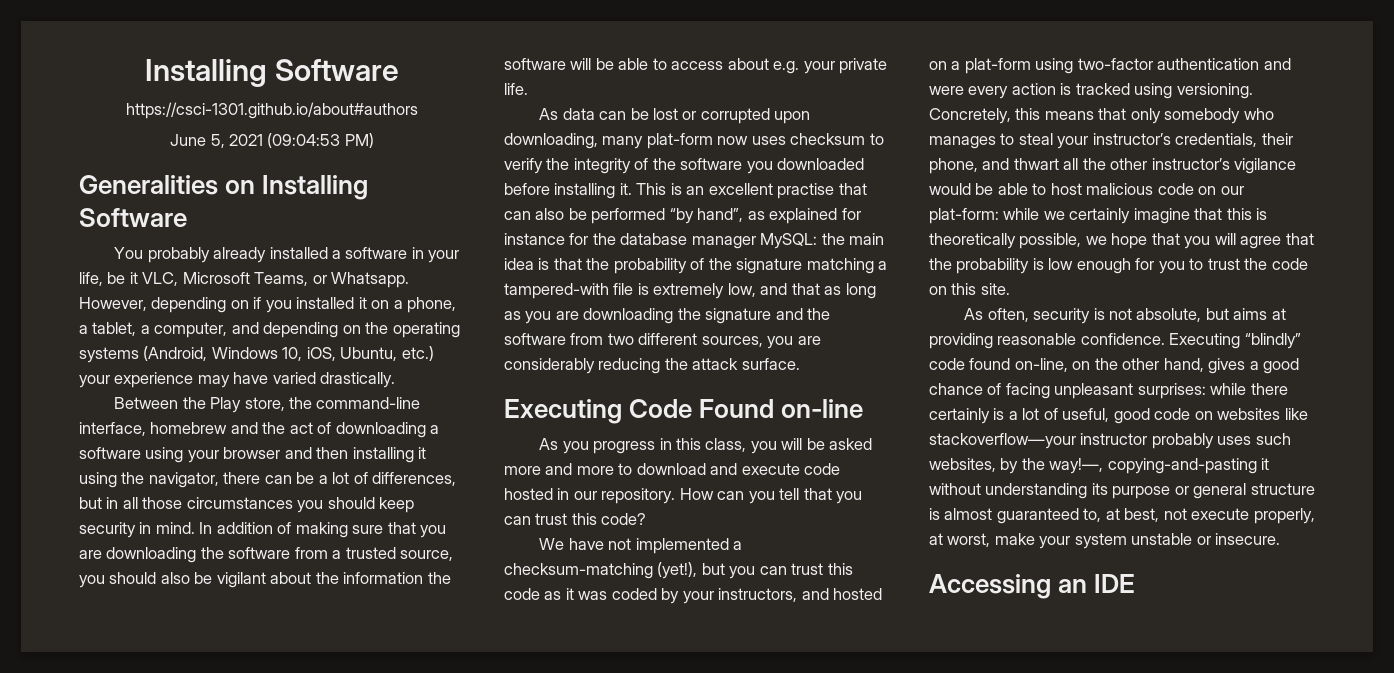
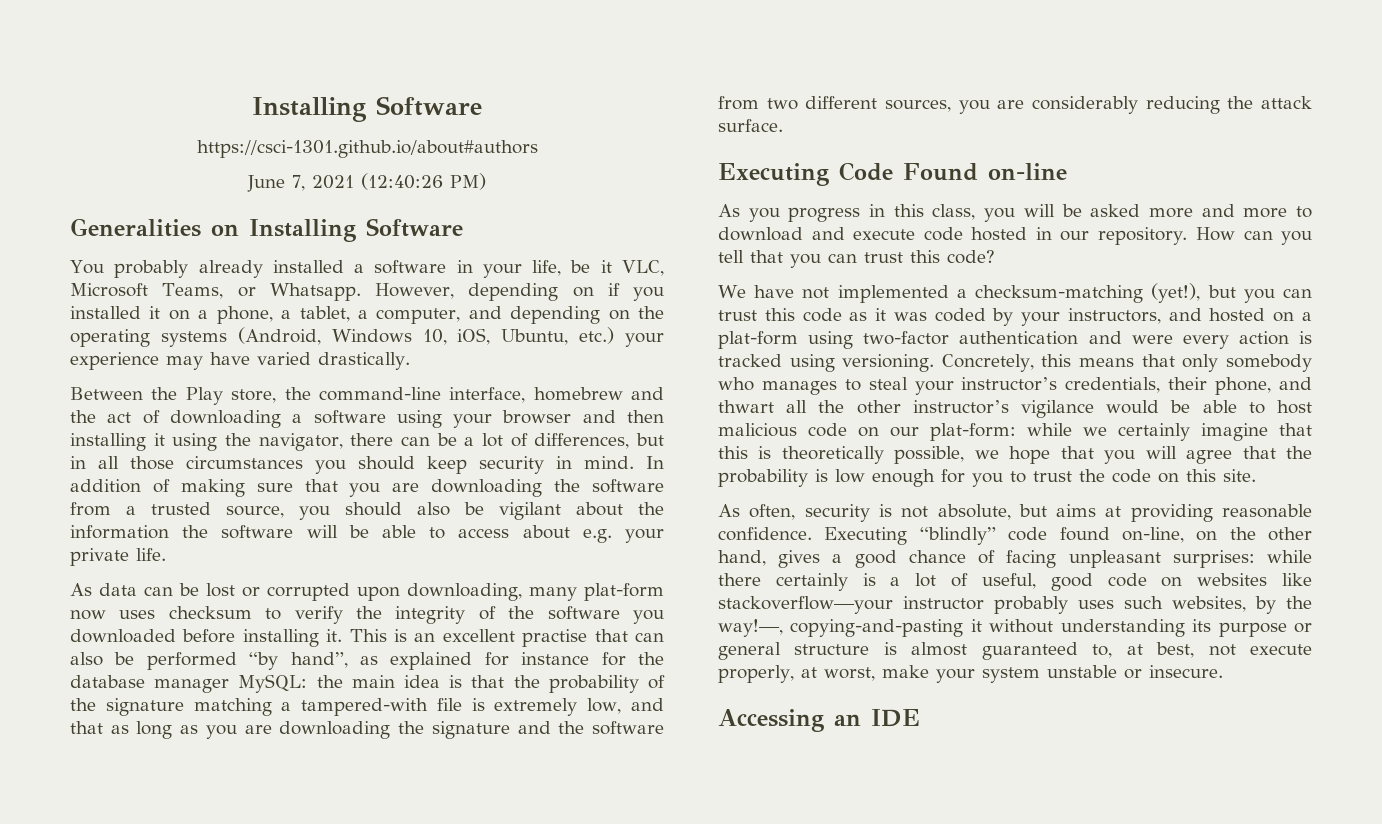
[210,133,341,148] 5, 2021 (09:04:53 -> [292,173,443,191] 7, 2021 (12:40:26

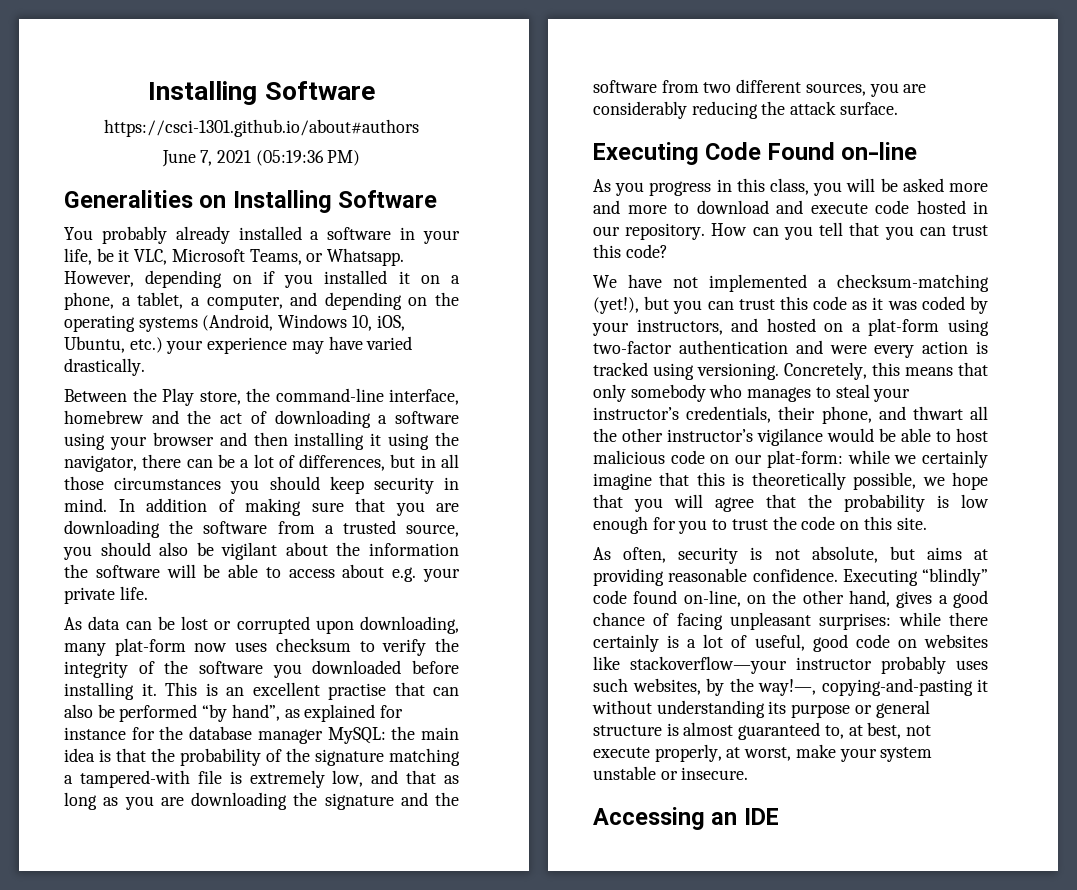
[361,173,443,190] (12:40:26 -> [255,150,324,166] (05:19:36

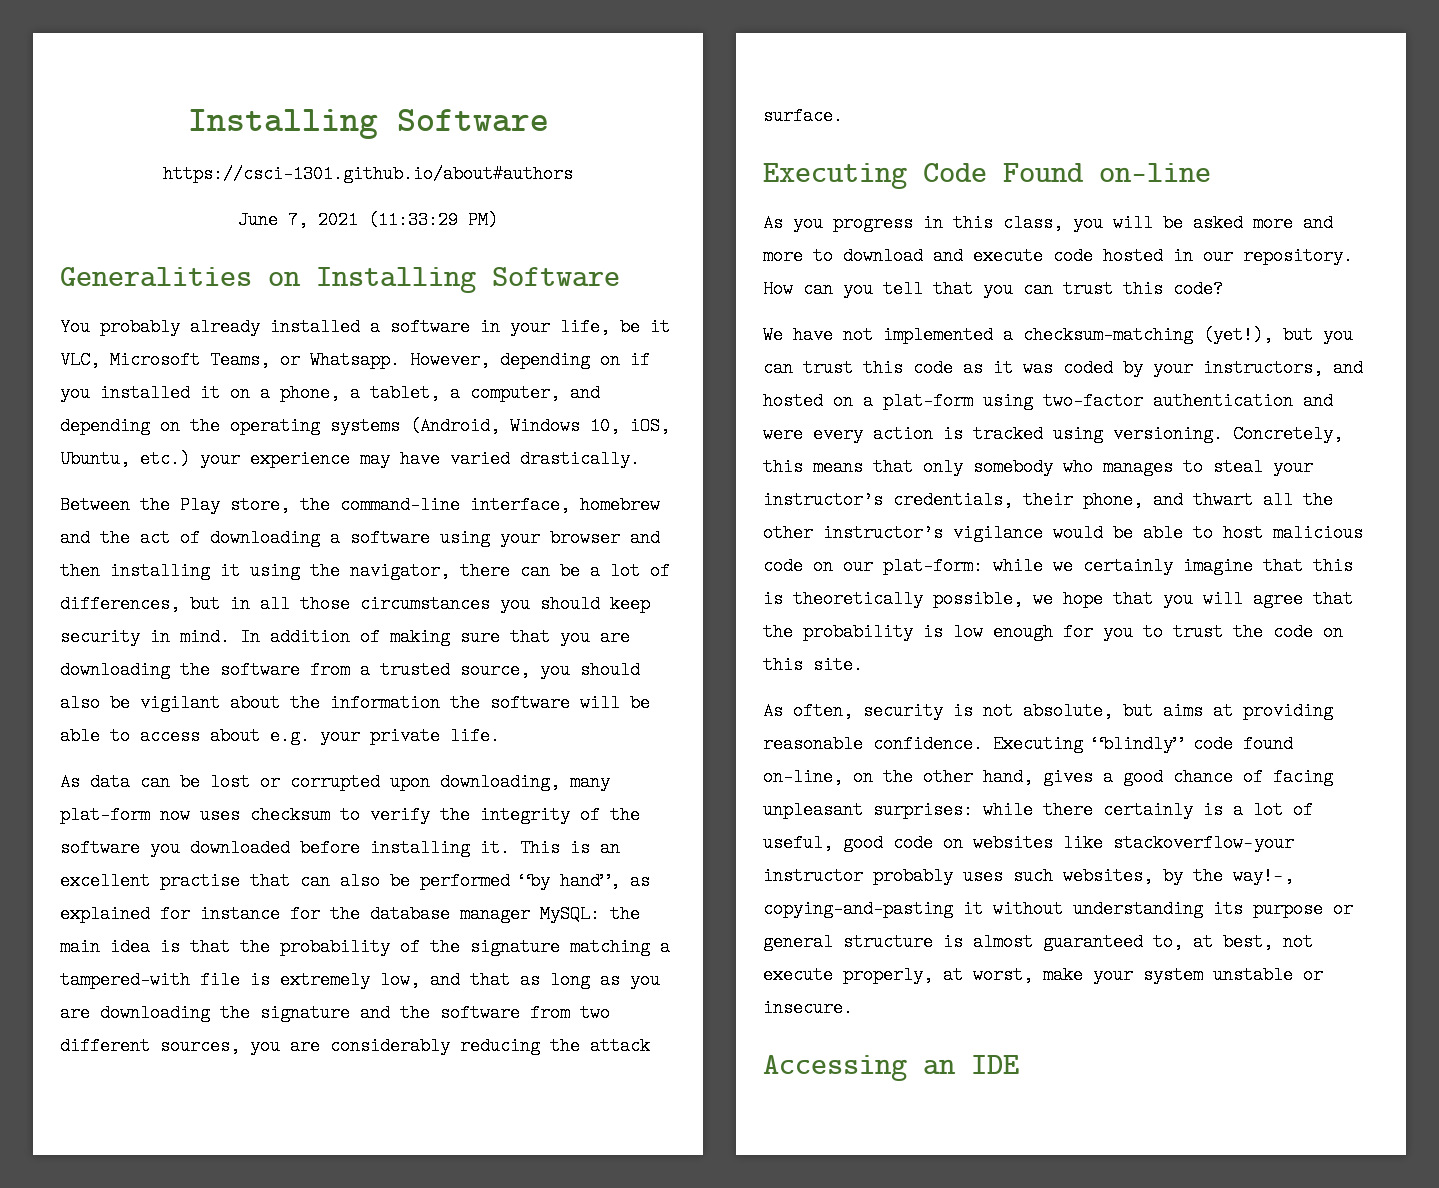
[255,150,324,166] (05:19:36 -> [368,211,458,229] (11:33:29

